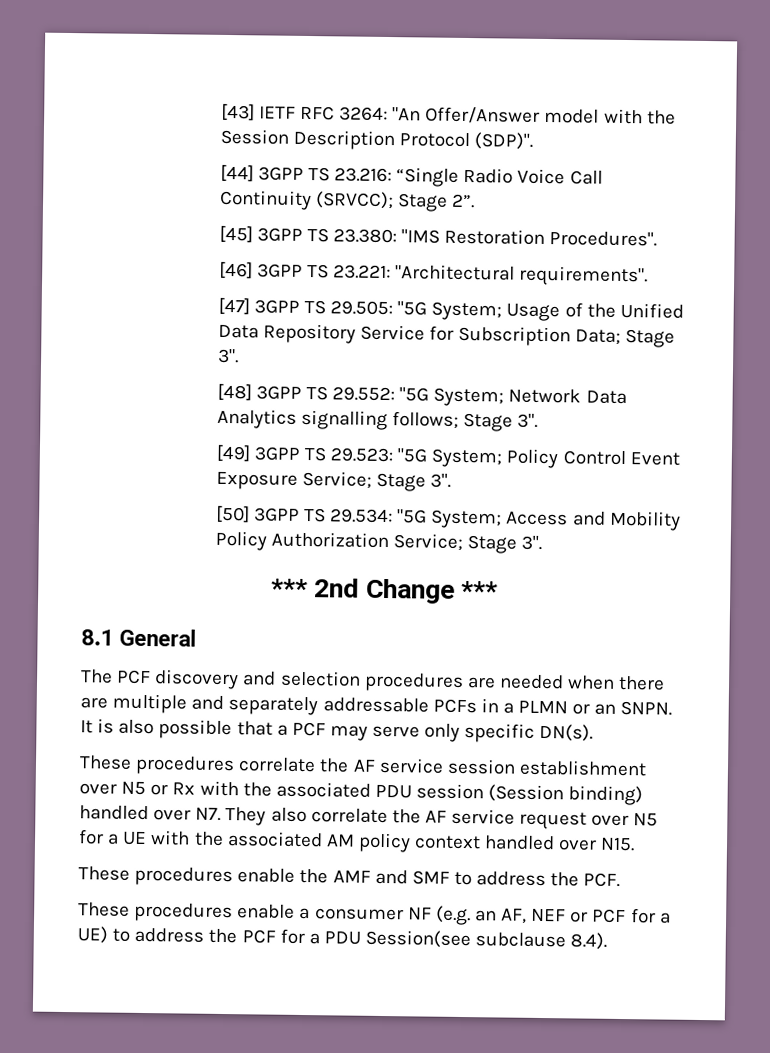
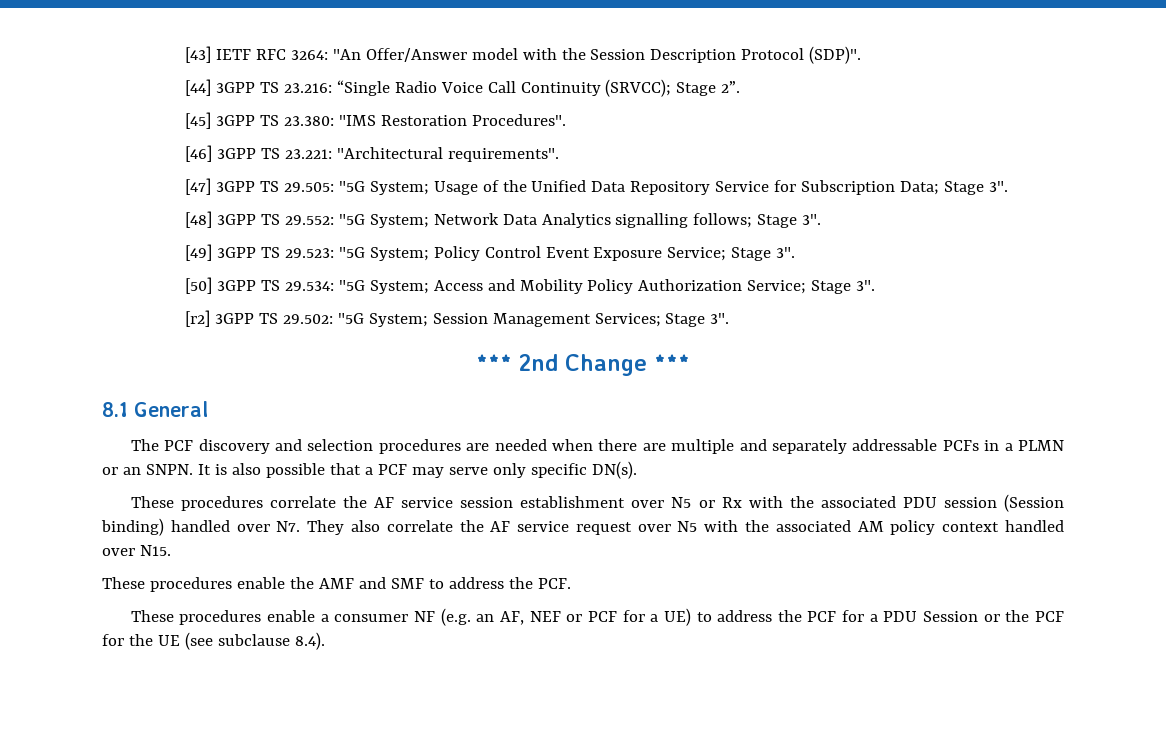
(543, 542) none -> [184,310,730,327] // [r2] 3GPP TS 29.502: "5G System; Session Management Services; Stage 3".
[78,829,148,846] for a UE -> (698, 526) none
[365,929,472,949] Session(see -> [923,610,1064,622] [102,632,213,650] Session or the PCF for the UE (see

